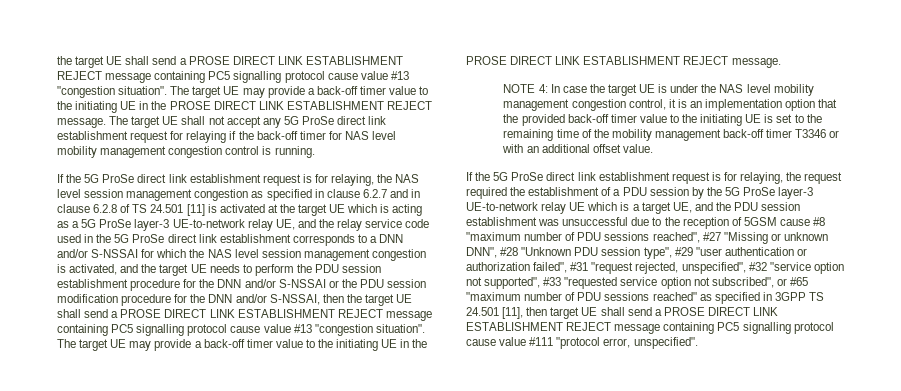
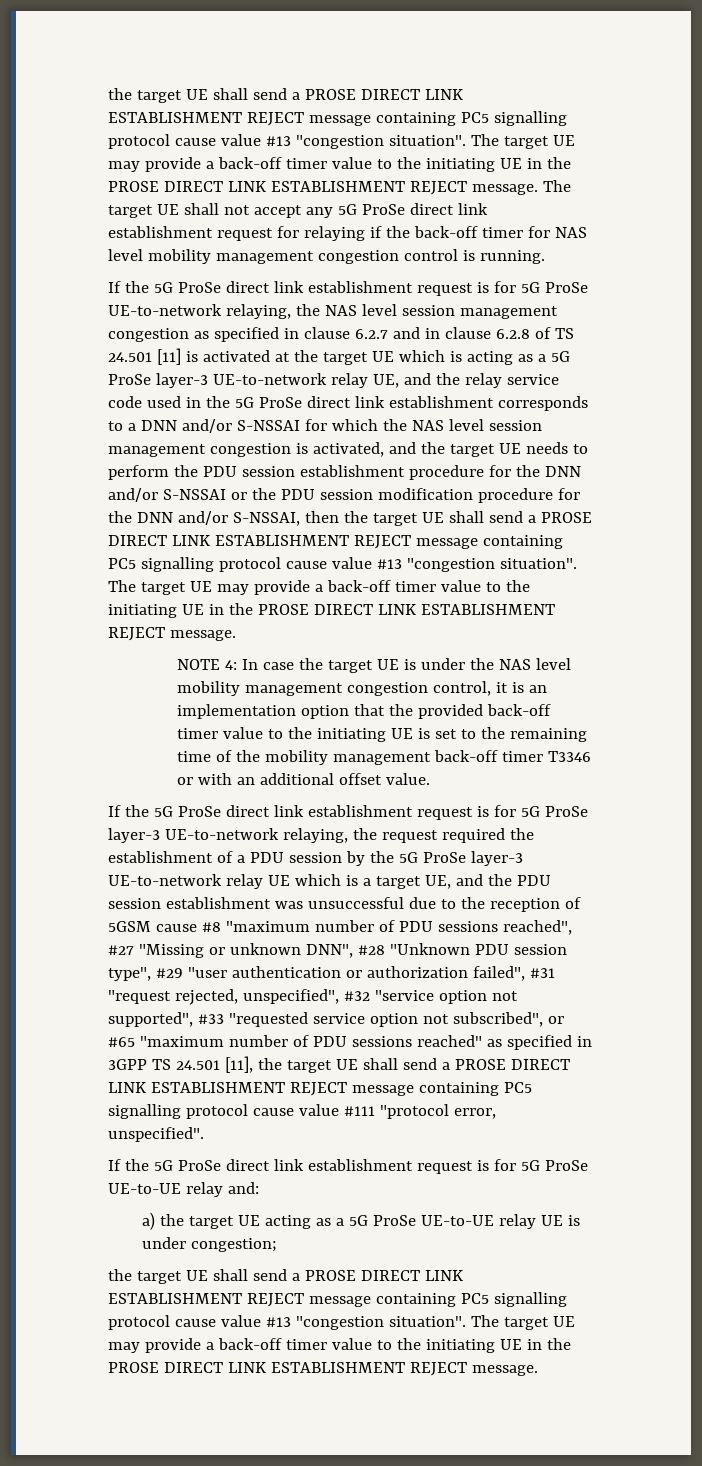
(328, 178) none -> [520,282,588,293] [108,304,222,316] 5G ProSe UE-to-network
(737, 176) none -> [520,806,588,817] [108,828,279,843] 5G ProSe layer-3 UE-to-network
[526,307,548,316] then -> [257,1058,282,1070] the
(698, 343) none -> [108,1159,588,1174] [108,1182,259,1197] [142,1212,581,1230] [142,1237,278,1252] [108,1269,463,1284] [108,1292,567,1307] [108,1315,575,1330] [108,1338,571,1353] [108,1362,538,1376] // If the 5G ProSe direct link establishment request is for 5G ProSe UE-to-UE relay and: // a) the target UE acting as a 5G ProSe UE-to-UE relay UE is under congestion; // the target UE shall send a PROSE DIRECT LINK ESTABLISHMENT REJECT message containing PC5 signalling protocol cause value #13 "congestion situation". The target UE may provide a back-off timer value to the initiating UE in the PROSE DIRECT LINK ESTABLISHMENT REJECT message.

